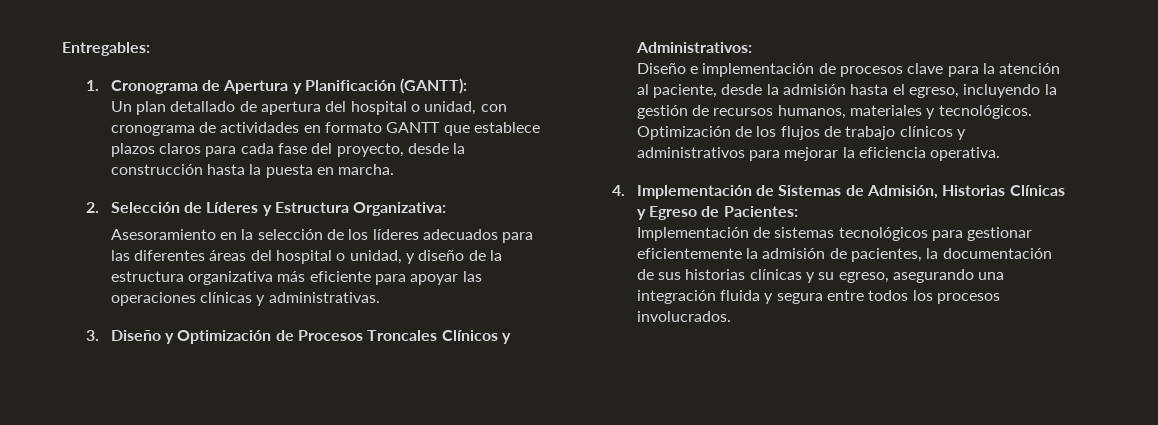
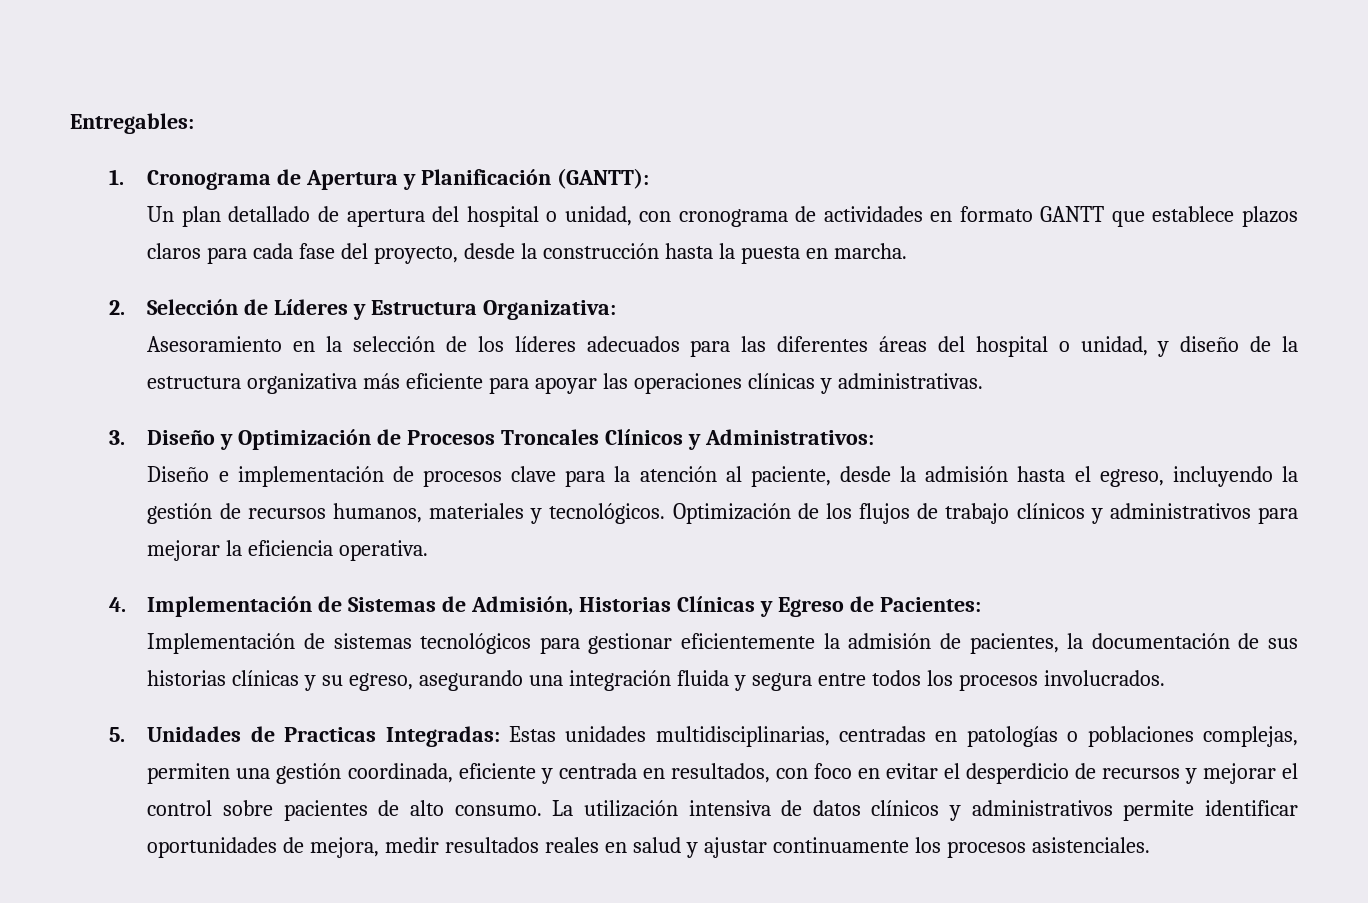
(731, 316) none -> [108,726,1299,747] [147,763,1298,784] [147,800,1299,821] [147,837,1150,858] // 5. Unidades de Practicas Integradas: Estas unidades multidisciplinarias, centradas en patologías o poblaciones complejas, permiten una gestión coordinada, eficiente y centrada en resultados, con foco en evitar el desperdicio de recursos y mejorar el control sobre pacientes de alto consumo. La utilización intensiva de datos clínicos y administrativos permite identificar oportunidades de mejora, medir resultados reales en salud y ajustar continuamente los procesos asistenciales.

